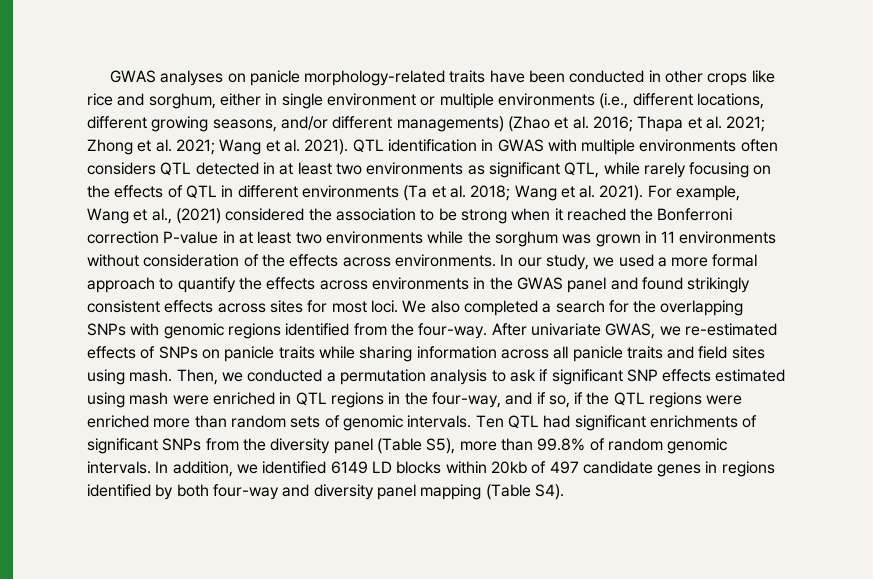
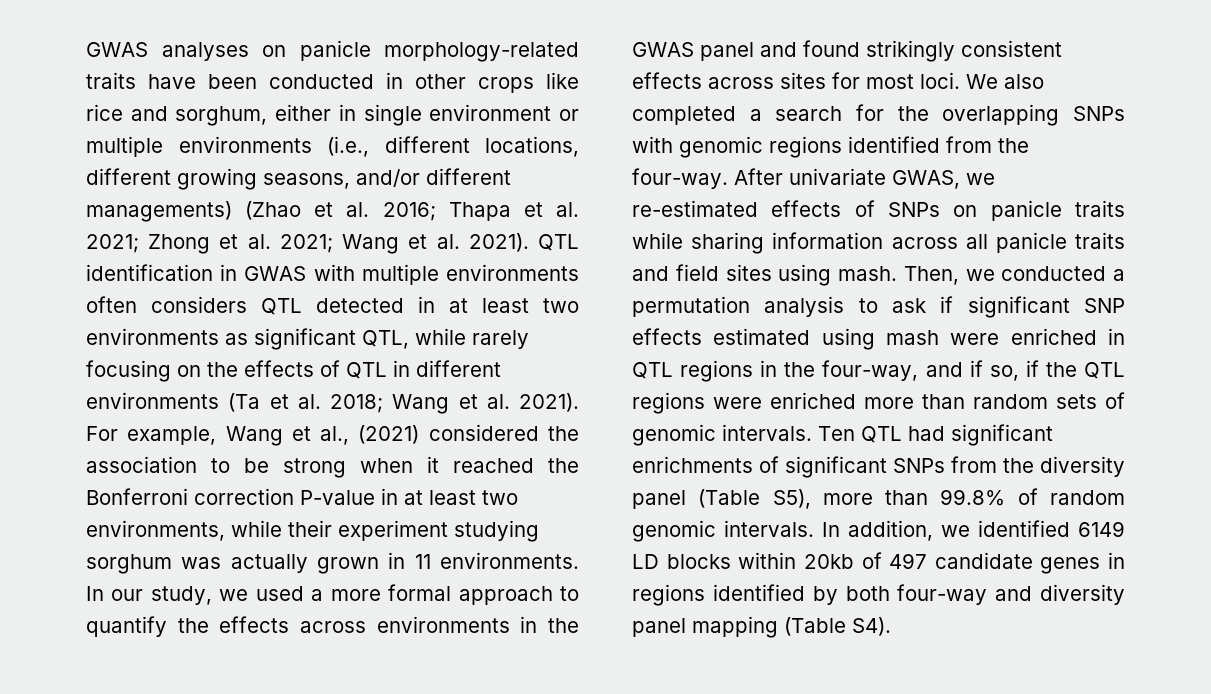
[325,231,491,244] environments while the -> [86,520,539,542] environments, while their experiment studying
(592, 239) none -> [230,554,308,573] actually
[679,231,777,244] [87,254,391,267] environments without consideration of the effects across -> (431, 561) none

